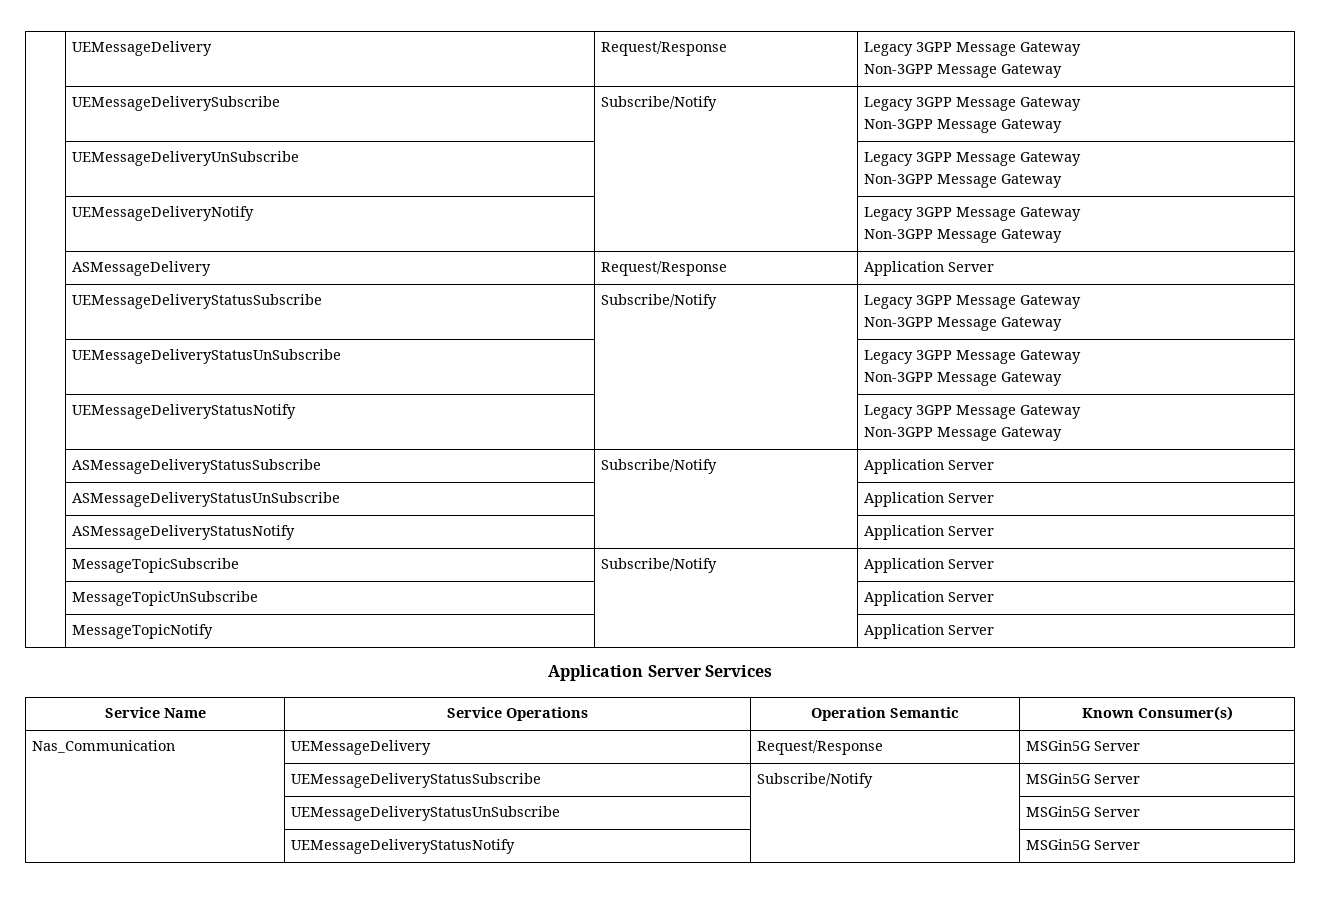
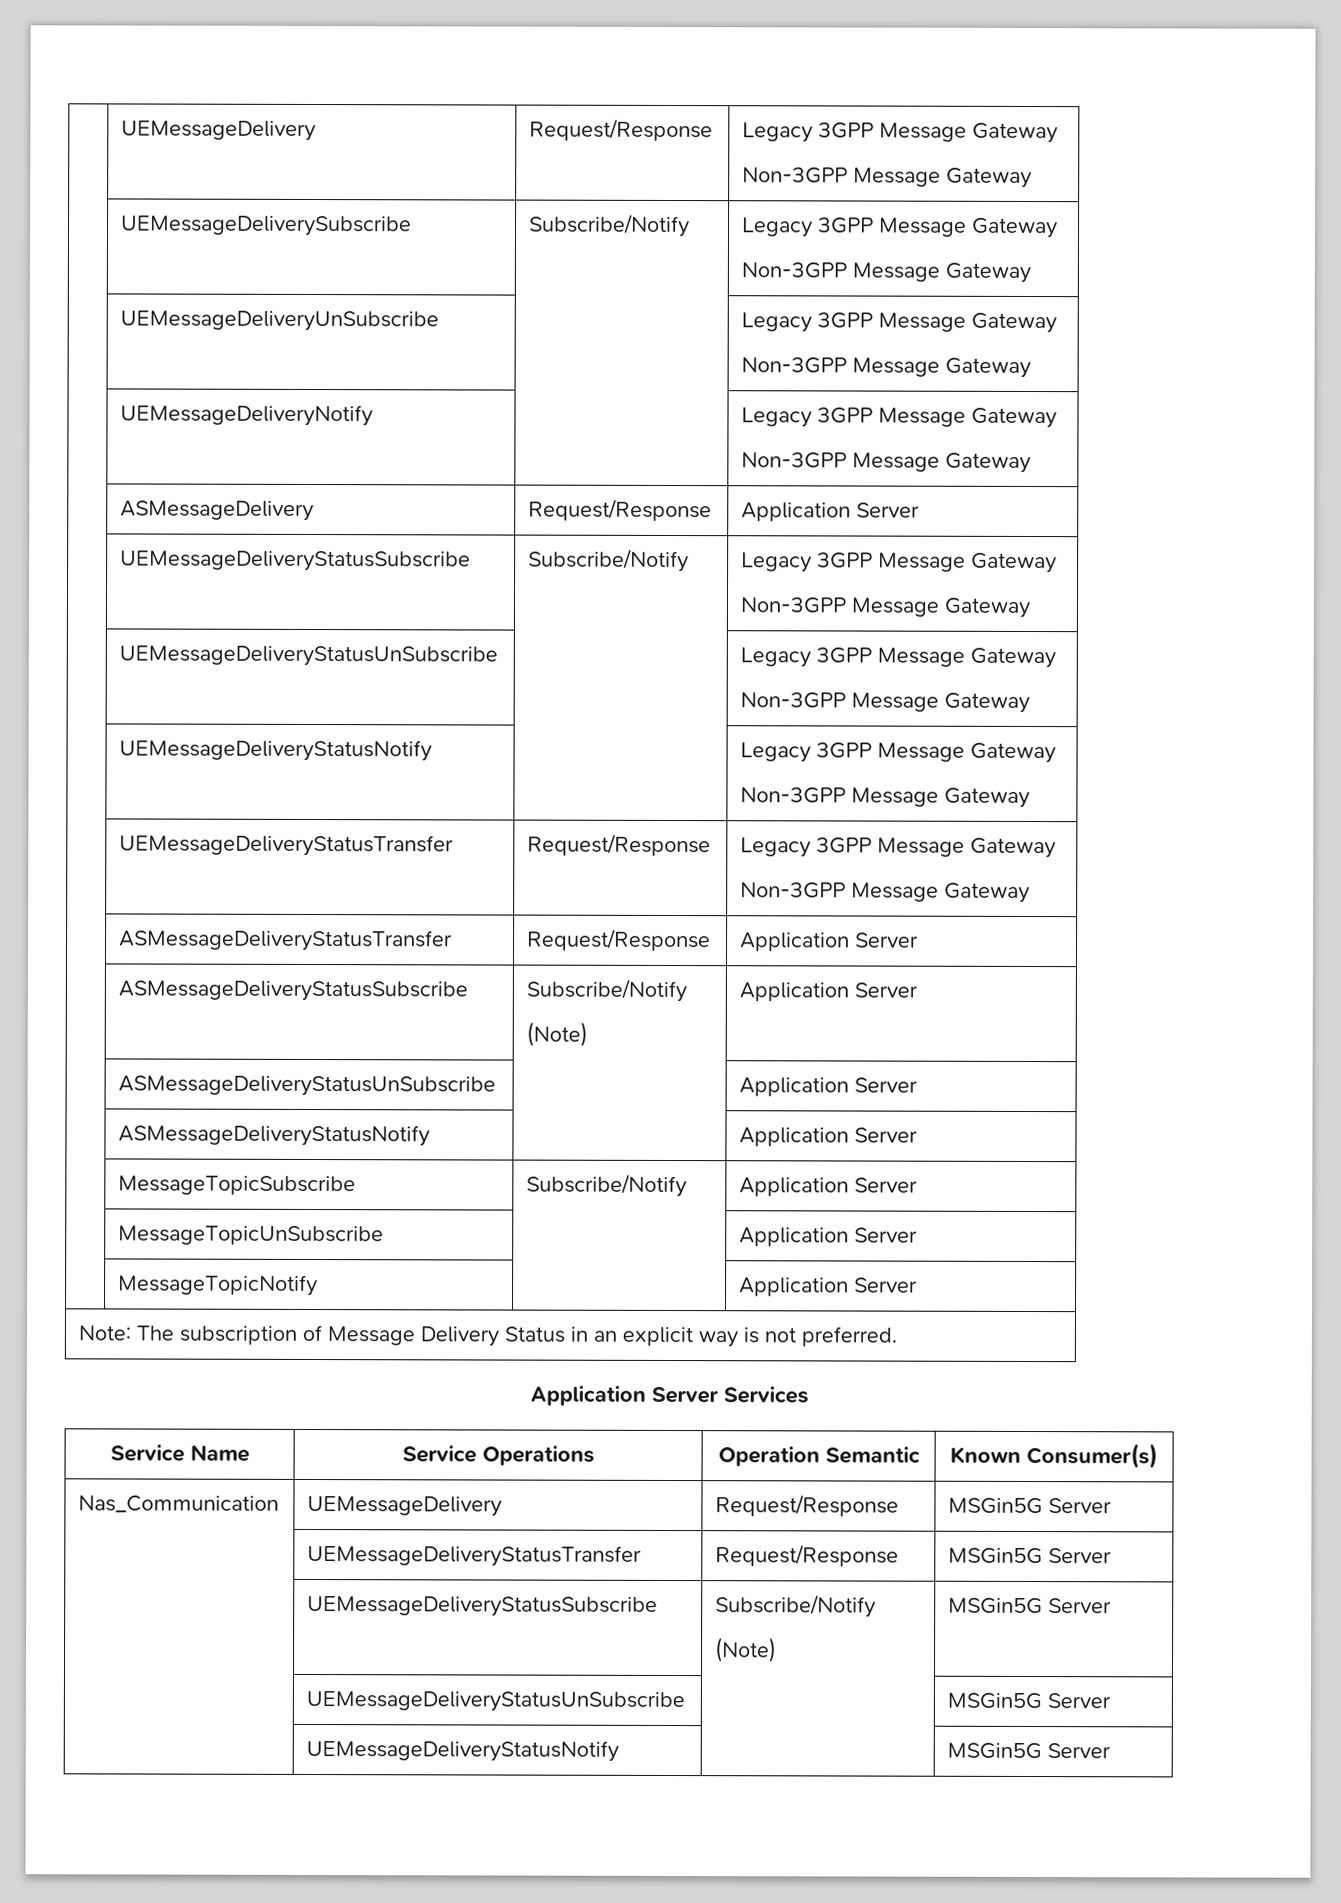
(1062, 434) none -> [119,834,455,857] [527,833,712,857] [740,837,1057,859] [740,882,1031,904] [119,929,454,952] [527,928,712,952] [740,932,920,952] // | UEMessageDeliveryStatusTransfer | Request/Response | Legacy 3GPP Message Gateway // Non-3GPP Message Gateway // | ASMessageDeliveryStatusTransfer | Request/Response | Application Server
(717, 466) none -> [526,1021,589,1047] // (Note)
(994, 630) none -> [78,1324,898,1348] // Note: The subscription of Message Delivery Status in an explicit way is not preferred.
[290,773,541,788] [756,773,873,788] // | UEMessageDeliveryStatusSubscribe | Subscribe/Notify -> [307,1544,643,1567] [715,1544,900,1567] [948,1547,1113,1565] [307,1595,659,1617] [715,1594,877,1618] [715,1637,778,1663] // | UEMessageDeliveryStatusTransfer | Request/Response | MSGin5G Server // | UEMessageDeliveryStatusSubscribe | Subscribe/Notify // (Note)

